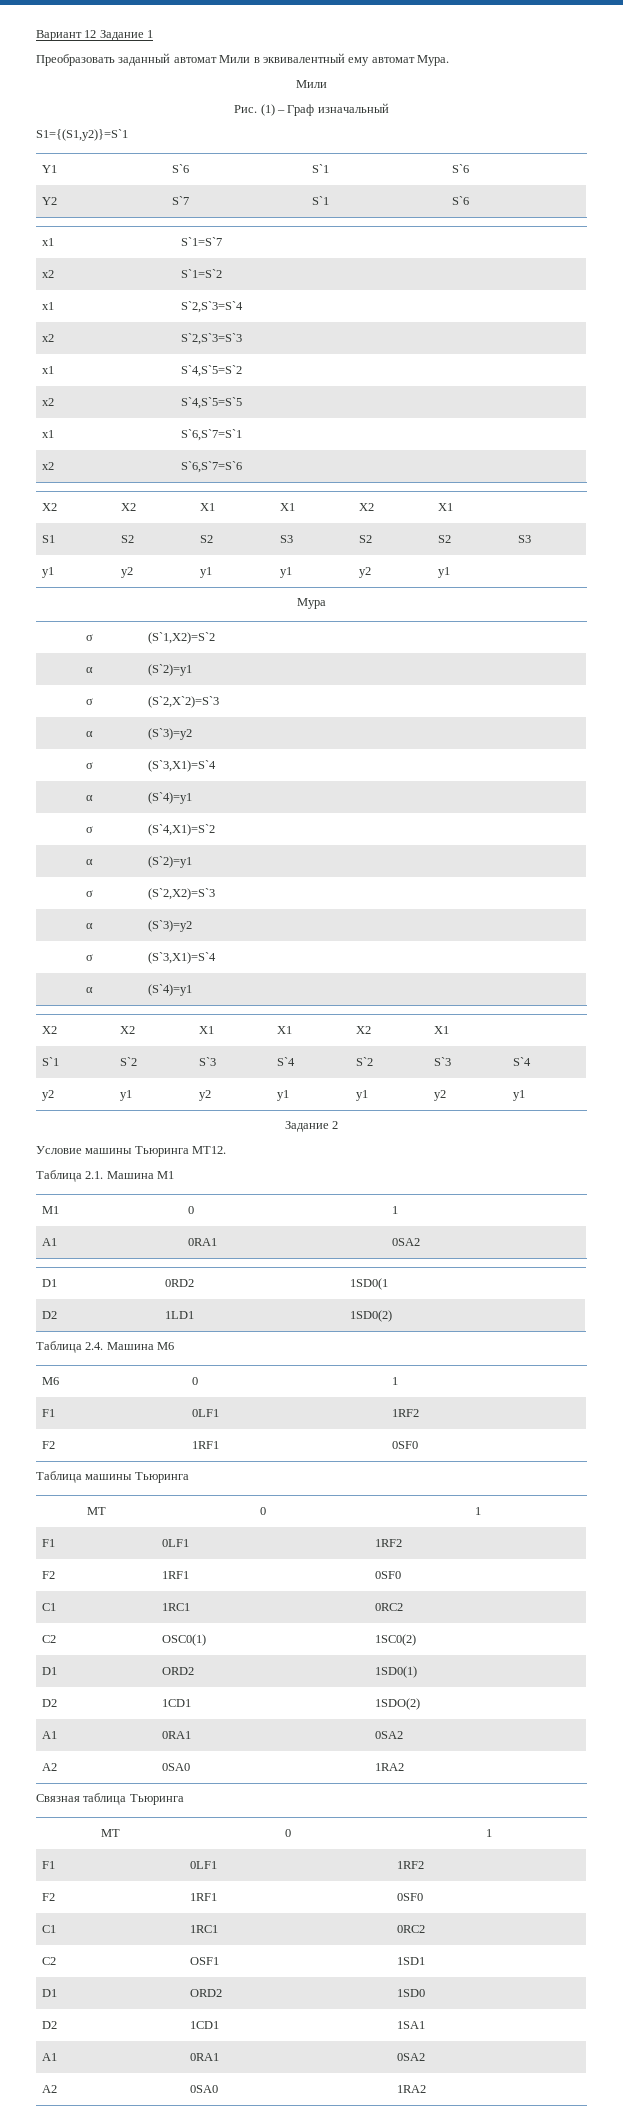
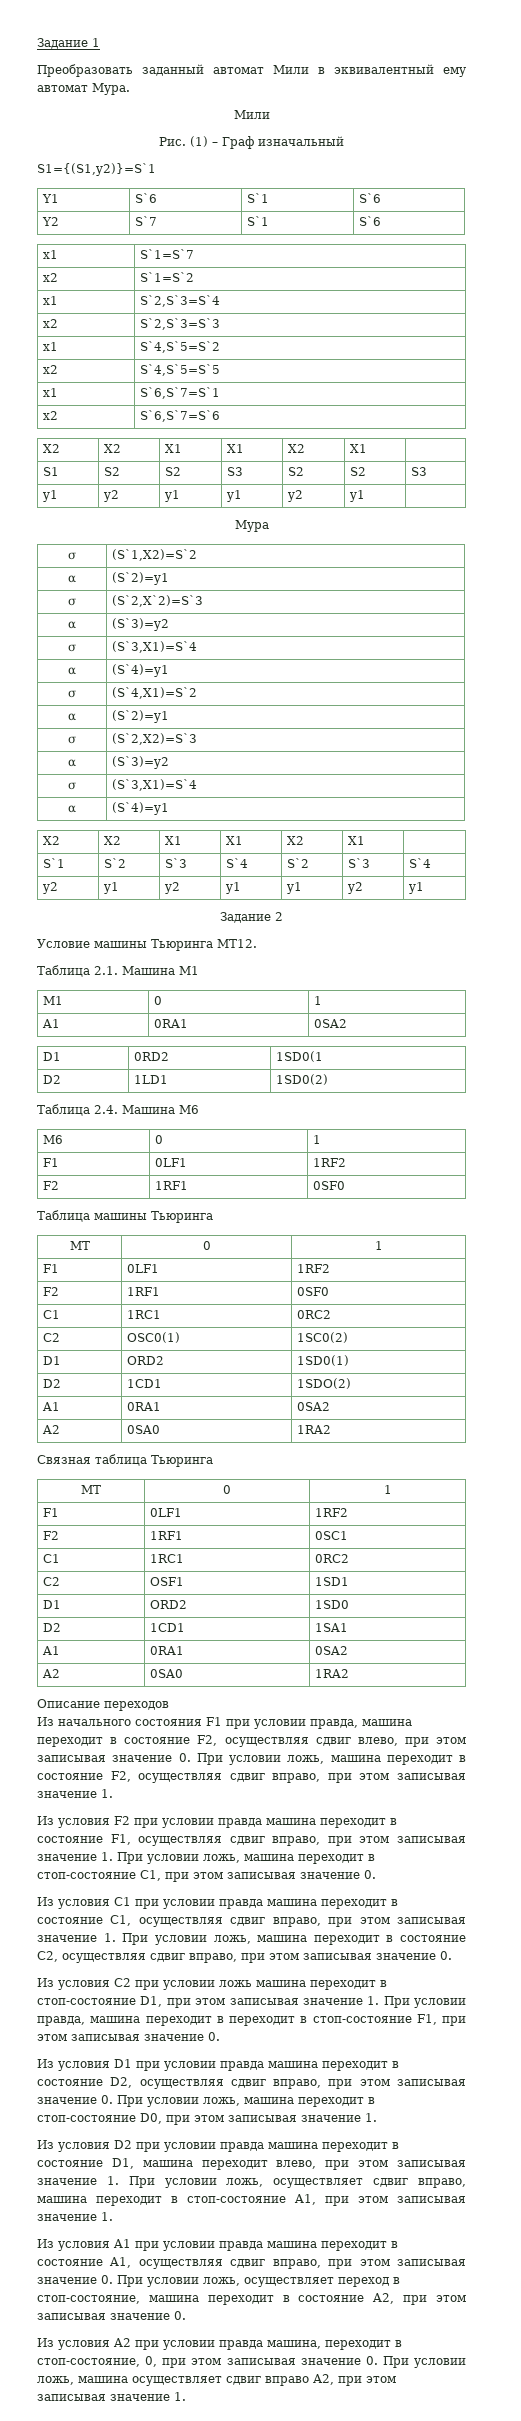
[36,30,97,41] Вариант 12 -> (37, 43) none
[397,1893,424,1901] 0SF0 -> [314,1531,348,1540] 0SС1
(427, 2089) none -> [37,1699,169,1711] [37,1717,412,1729] [37,1735,466,1747] [37,1753,466,1765] [37,1771,466,1783] [37,1789,113,1798] [37,1816,397,1828] [37,1834,466,1846] [37,1852,375,1864] [37,1870,376,1882] [37,1897,398,1909] [37,1915,466,1927] [37,1933,466,1945] [37,1951,452,1963] [37,1978,387,1990] [37,1996,466,2008] [37,2014,466,2026] [37,2032,220,2041] [37,2059,399,2071] [37,2077,466,2089] [37,2095,375,2107] [37,2113,377,2125] [37,2140,399,2152] [37,2158,466,2170] [37,2176,466,2188] [37,2194,466,2206] [37,2212,113,2221] [37,2239,398,2251] [37,2257,466,2269] [37,2275,400,2287] [37,2293,466,2305] [37,2311,186,2320] [37,2338,402,2350] [37,2356,466,2368] [37,2374,396,2386] [37,2392,186,2401] // Описание переходов // Из начального состояния F1 при условии правда, машина переходит в состояние F2, осуществляя сдвиг влево, при этом записывая значение 0. При условии ложь, машина переходит в состояние F2, осуществляя сдвиг вправо, при этом записывая значение 1. // Из условия F2 при условии правда машина переходит в состояние F1, осуществляя сдвиг вправо, при этом записывая значение 1. При условии ложь, машина переходит в стоп-состояние C1, при этом записывая значение 0. // Из условия C1 при условии правда машина переходит в состояние C1, осуществляя сдвиг вправо, при этом записывая значение 1. При условии ложь, машина переходит в состояние C2, осуществляя сдвиг вправо, при этом записывая значение 0. // Из условия С2 при условии ложь машина переходит в стоп-состояние D1, при этом записывая значение 1. При условии правда, машина переходит в переходит в стоп-состояние F1, при этом записывая значение 0. // Из условия D1 при условии правда машина переходит в состояние D2, осуществляя сдвиг вправо, при этом записывая значение 0. При условии ложь, машина переходит в стоп-состояние D0, при этом записывая значение 1. // Из условия D2 при условии правда машина переходит в состояние D1, машина переходит влево, при этом записывая значение 1. При условии ложь, осуществляет сдвиг вправо, машина переходит в стоп-состояние A1, при этом записывая значение 1. // Из условия A1 при условии правда машина переходит в состояние A1, осуществляя сдвиг вправо, при этом записывая значение 0. При условии ложь, осуществляет переход в стоп-состояние, машина переходит в состояние A2, при этом записывая значение 0. // Из условия A2 при условии правда машина, переходит в стоп-состояние, 0, при этом записывая значение 0. При условии ложь, машина осуществляет сдвиг вправо А2, при этом записывая значение 1.

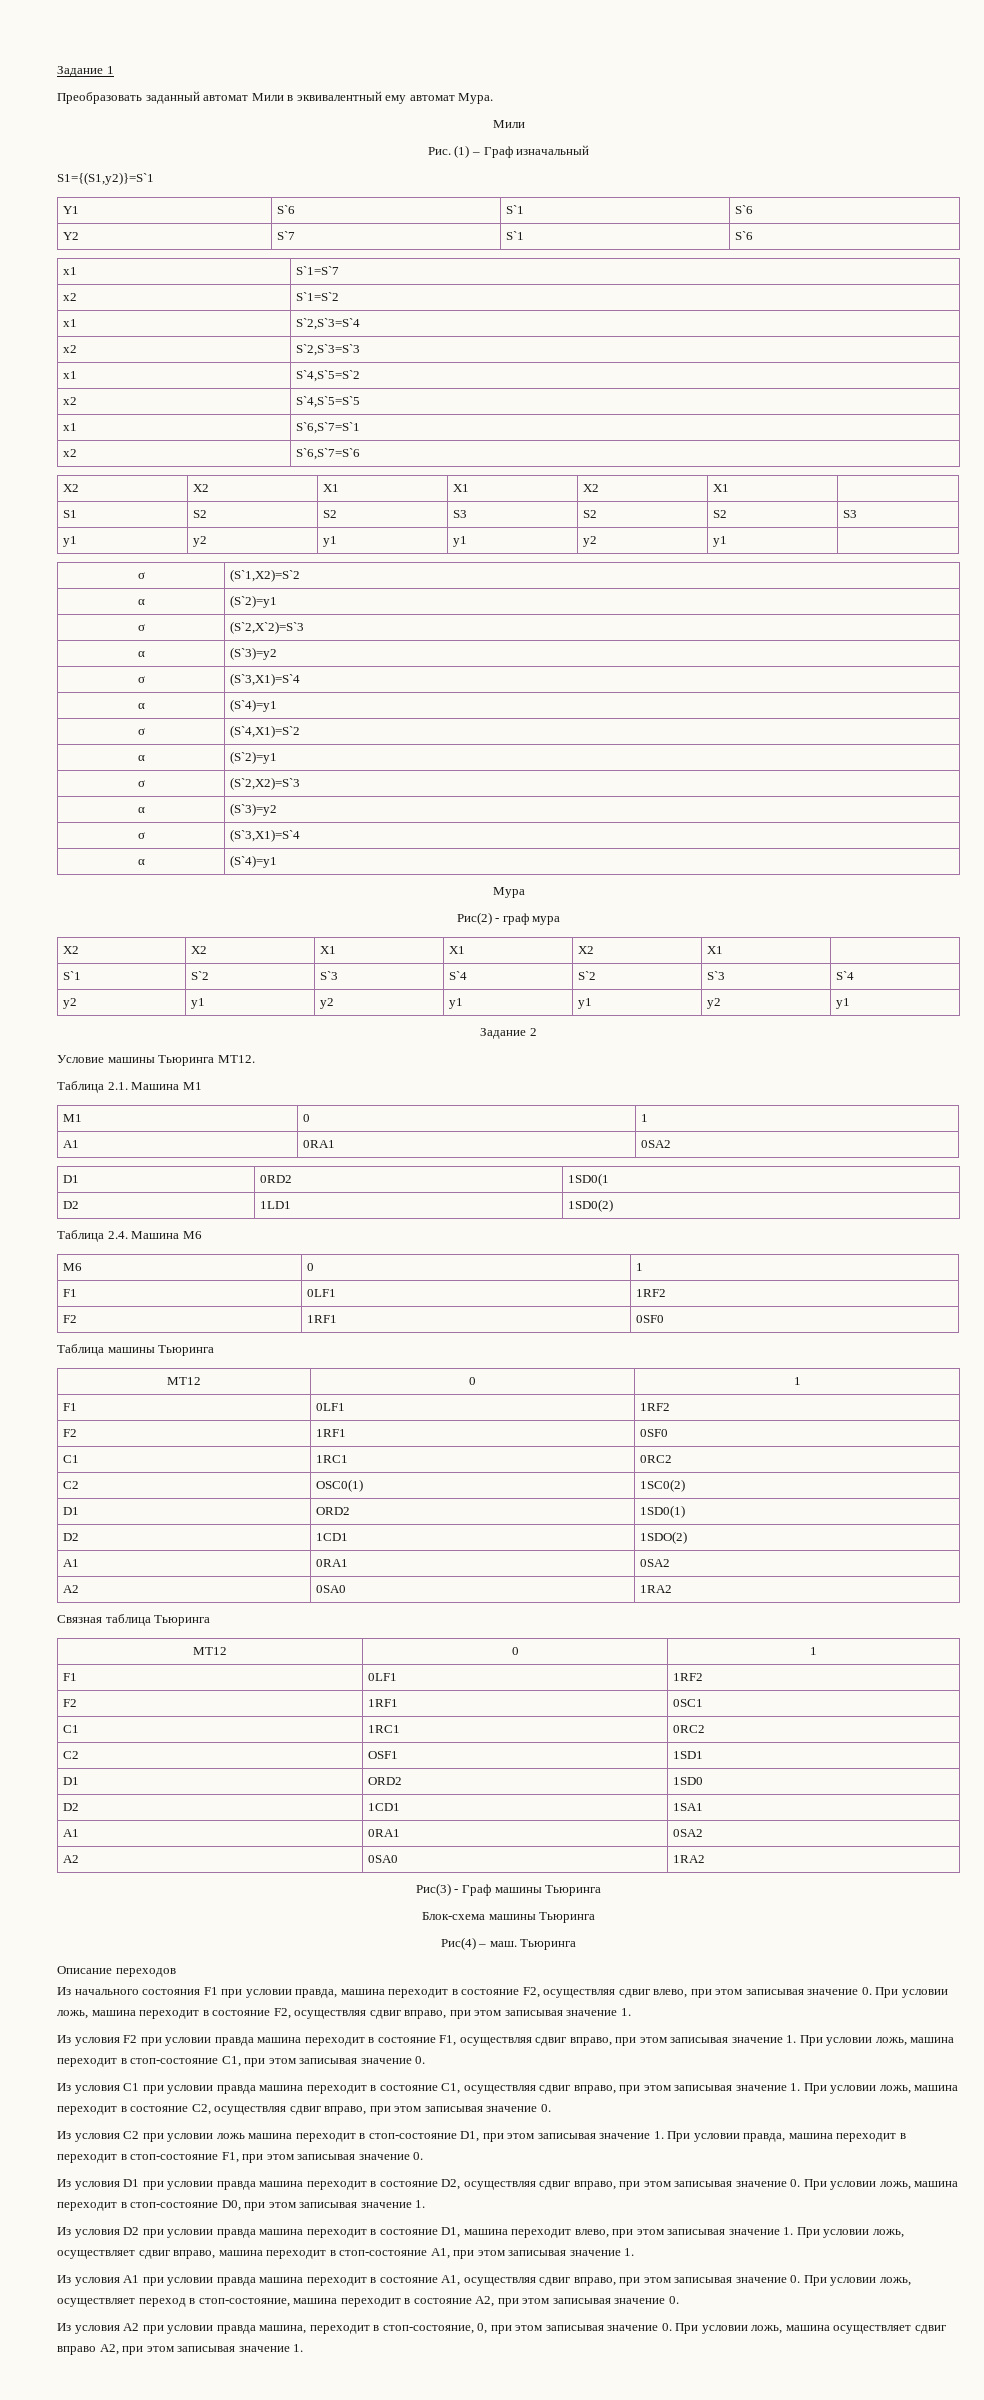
[234,520,269,532] // Мура -> (727, 541) none
(169, 808) none -> [492,887,525,898] [456,912,561,925] // Мура // Рис(2) - граф мура
[69,1241,90,1250] MT -> [167,1377,201,1385] MT12
[81,1485,101,1494] MT -> [193,1647,227,1655] MT12
(349, 1673) none -> [415,1883,602,1896] [421,1912,596,1923] [440,1937,577,1950] // Рис(3) - Граф машины Тьюринга // Блок-схема машины Тьюринга // Рис(4) – маш. Тьюринга

